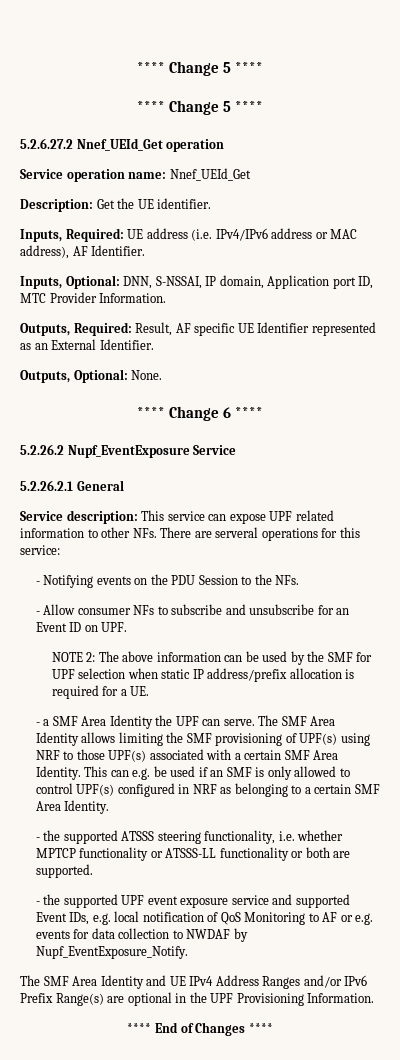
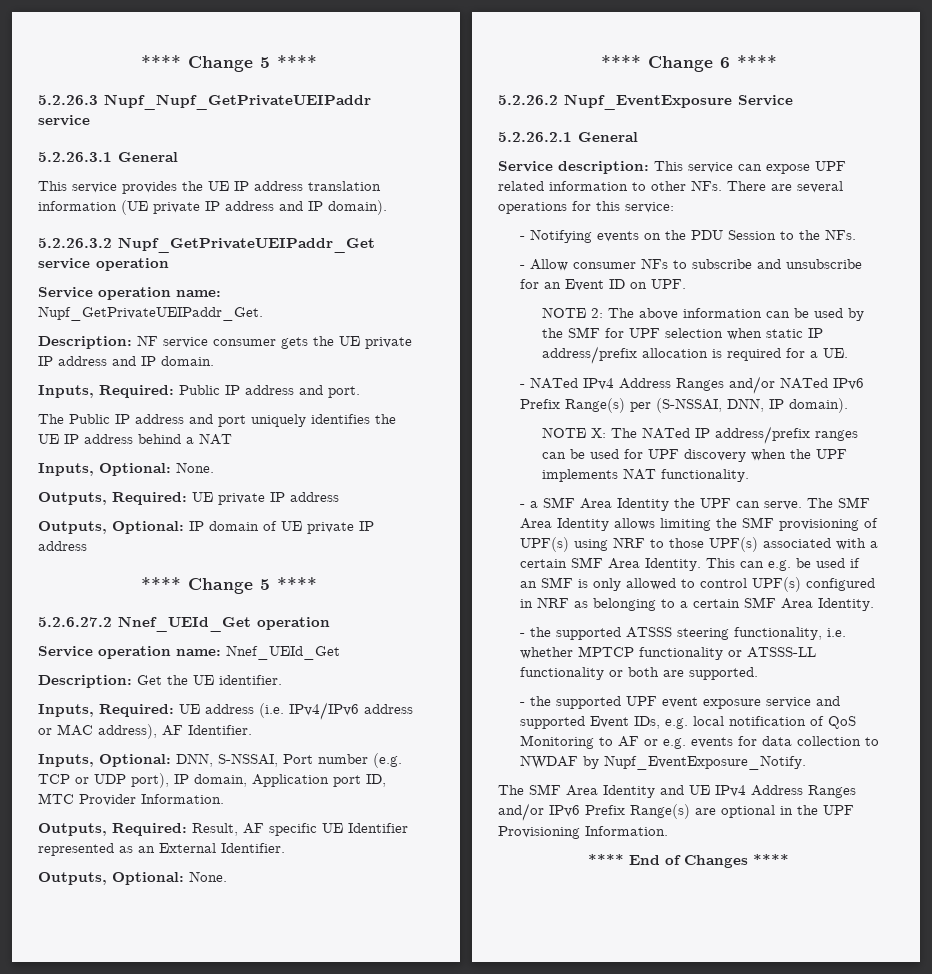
[137,61,263,76] **** Change 5 **** -> [140,55,317,72] [38,94,371,110] [38,115,90,126] [38,152,178,162] [38,181,381,194] [38,200,387,215] [38,237,375,253] [38,258,169,271] [38,287,221,300] [38,306,263,321] [38,335,412,349] [38,356,214,366] [38,385,360,398] [38,414,396,427] [38,433,232,445] [38,462,214,476] [38,492,339,505] [38,521,374,534] [38,541,87,551] **** Change 5 **** // 5.2.26.3 Nupf_Nupf_GetPrivateUEIPaddr service // 5.2.26.3.1 General // This service provides the UE IP address translation information (UE private IP address and IP domain). // 5.2.26.3.2 Nupf_GetPrivateUEIPaddr_Get service operation // Service operation name: Nupf_GetPrivateUEIPaddr_Get. // Description: NF service consumer gets the UE private IP address and IP domain. // Inputs, Required: Public IP address and port. // The Public IP address and port uniquely identifies the UE IP address behind a NAT // Inputs, Optional: None. // Outputs, Required: UE private IP address // Outputs, Optional: IP domain of UE private IP address
(202, 282) none -> [283,753,402,768] [38,773,169,788] Port number (e.g. TCP or UDP port),
[215,527,259,538] serveral -> [797,181,843,193] several
(150, 691) none -> [519,376,864,394] [519,398,848,413] [541,426,858,444] [541,449,847,462] [541,468,749,482] // - NATed IPv4 Address Ranges and/or NATed IPv6 Prefix Range(s) per (S-NSSAI, DNN, IP domain). // NOTE X: The NATed IP address/prefix ranges can be used for UPF discovery when the UPF implements NAT functionality.

